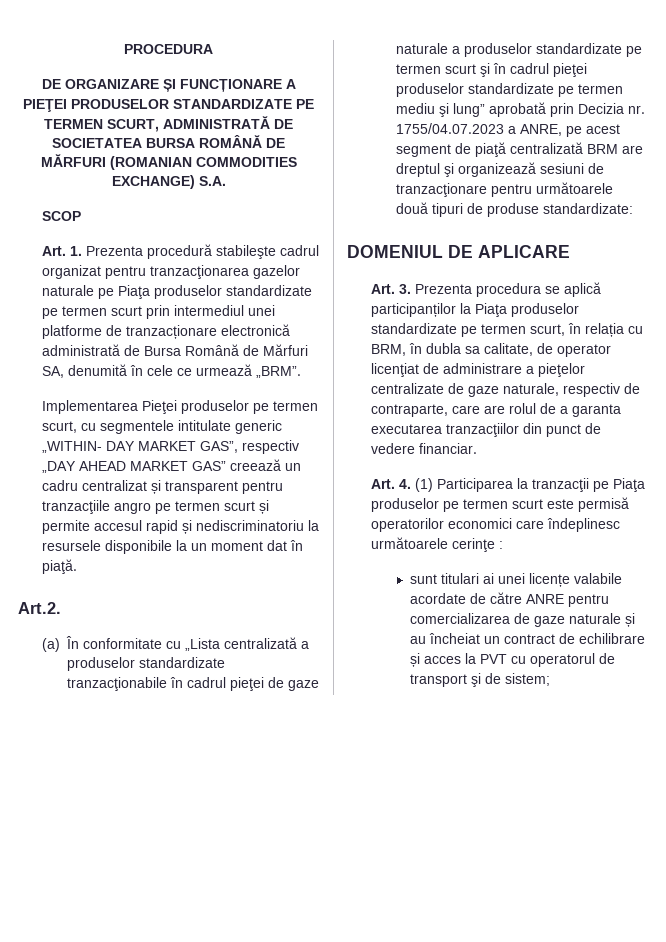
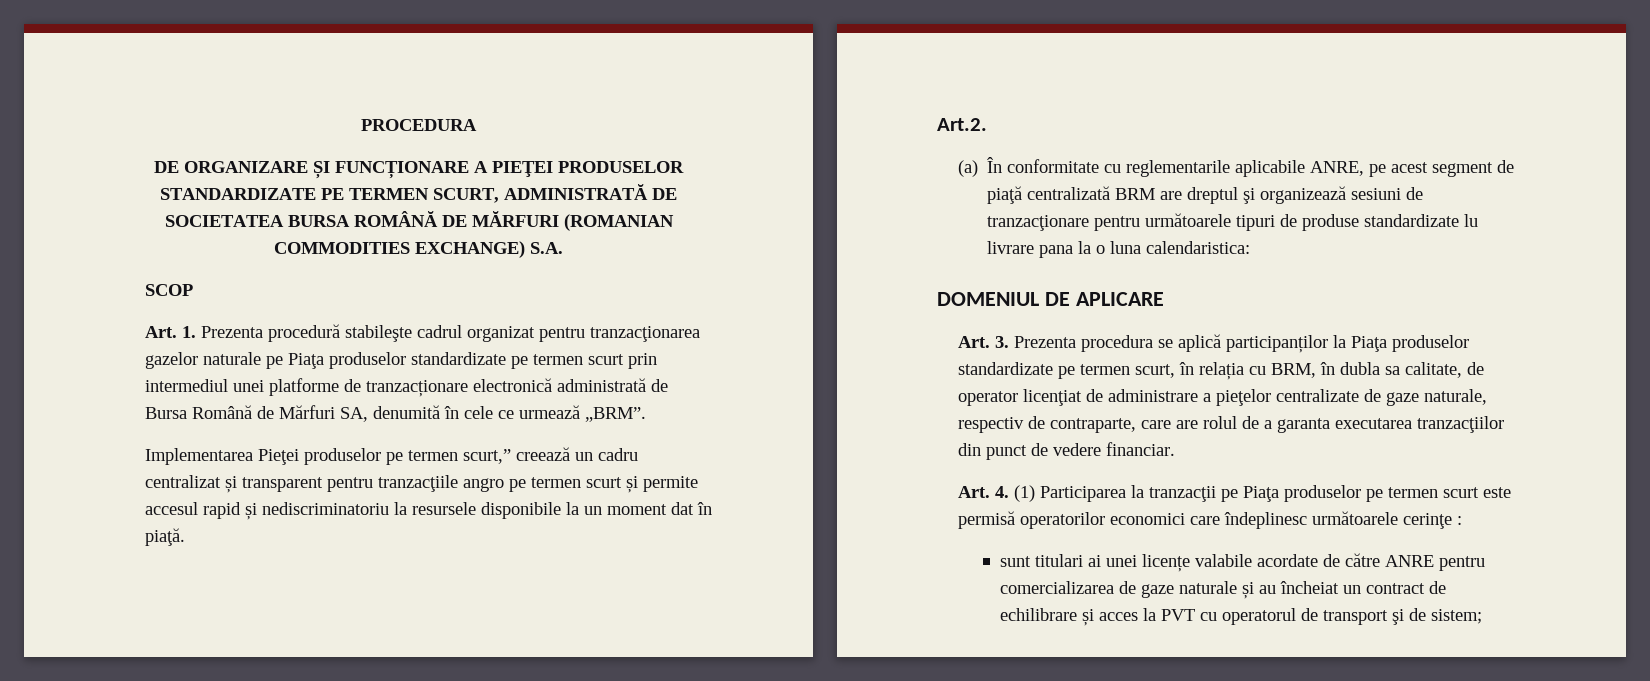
[41,420,282,434] [41,440,299,454] [41,461,226,473] scurt, cu segmentele intitulate generic „WITHIN- DAY MARKET GAS”, respectiv „DAY AHEAD MARKET GAS” -> [463,449,512,464] scurt,”
[184,637,309,651] [66,657,225,671] [66,677,319,691] [395,43,642,57] [395,63,587,77] [395,83,623,97] [395,102,645,117] [395,123,516,134] „Lista centralizată a produselor standardizate tranzacţionabile în cadrul pieţei de gaze naturale a produselor standardizate pe termen scurt şi în cadrul pieţei produselor standardizate pe termen mediu şi lung” aprobată prin Decizia nr. 1755/04.07.2023 a -> [1126,160,1306,177] reglementarile aplicabile
[395,202,428,214] două -> (1232, 220) none
[542,203,633,214] standardizate: -> [1364,214,1479,227] [987,241,1251,258] standardizate lu livrare pana la o luna calendaristica:

